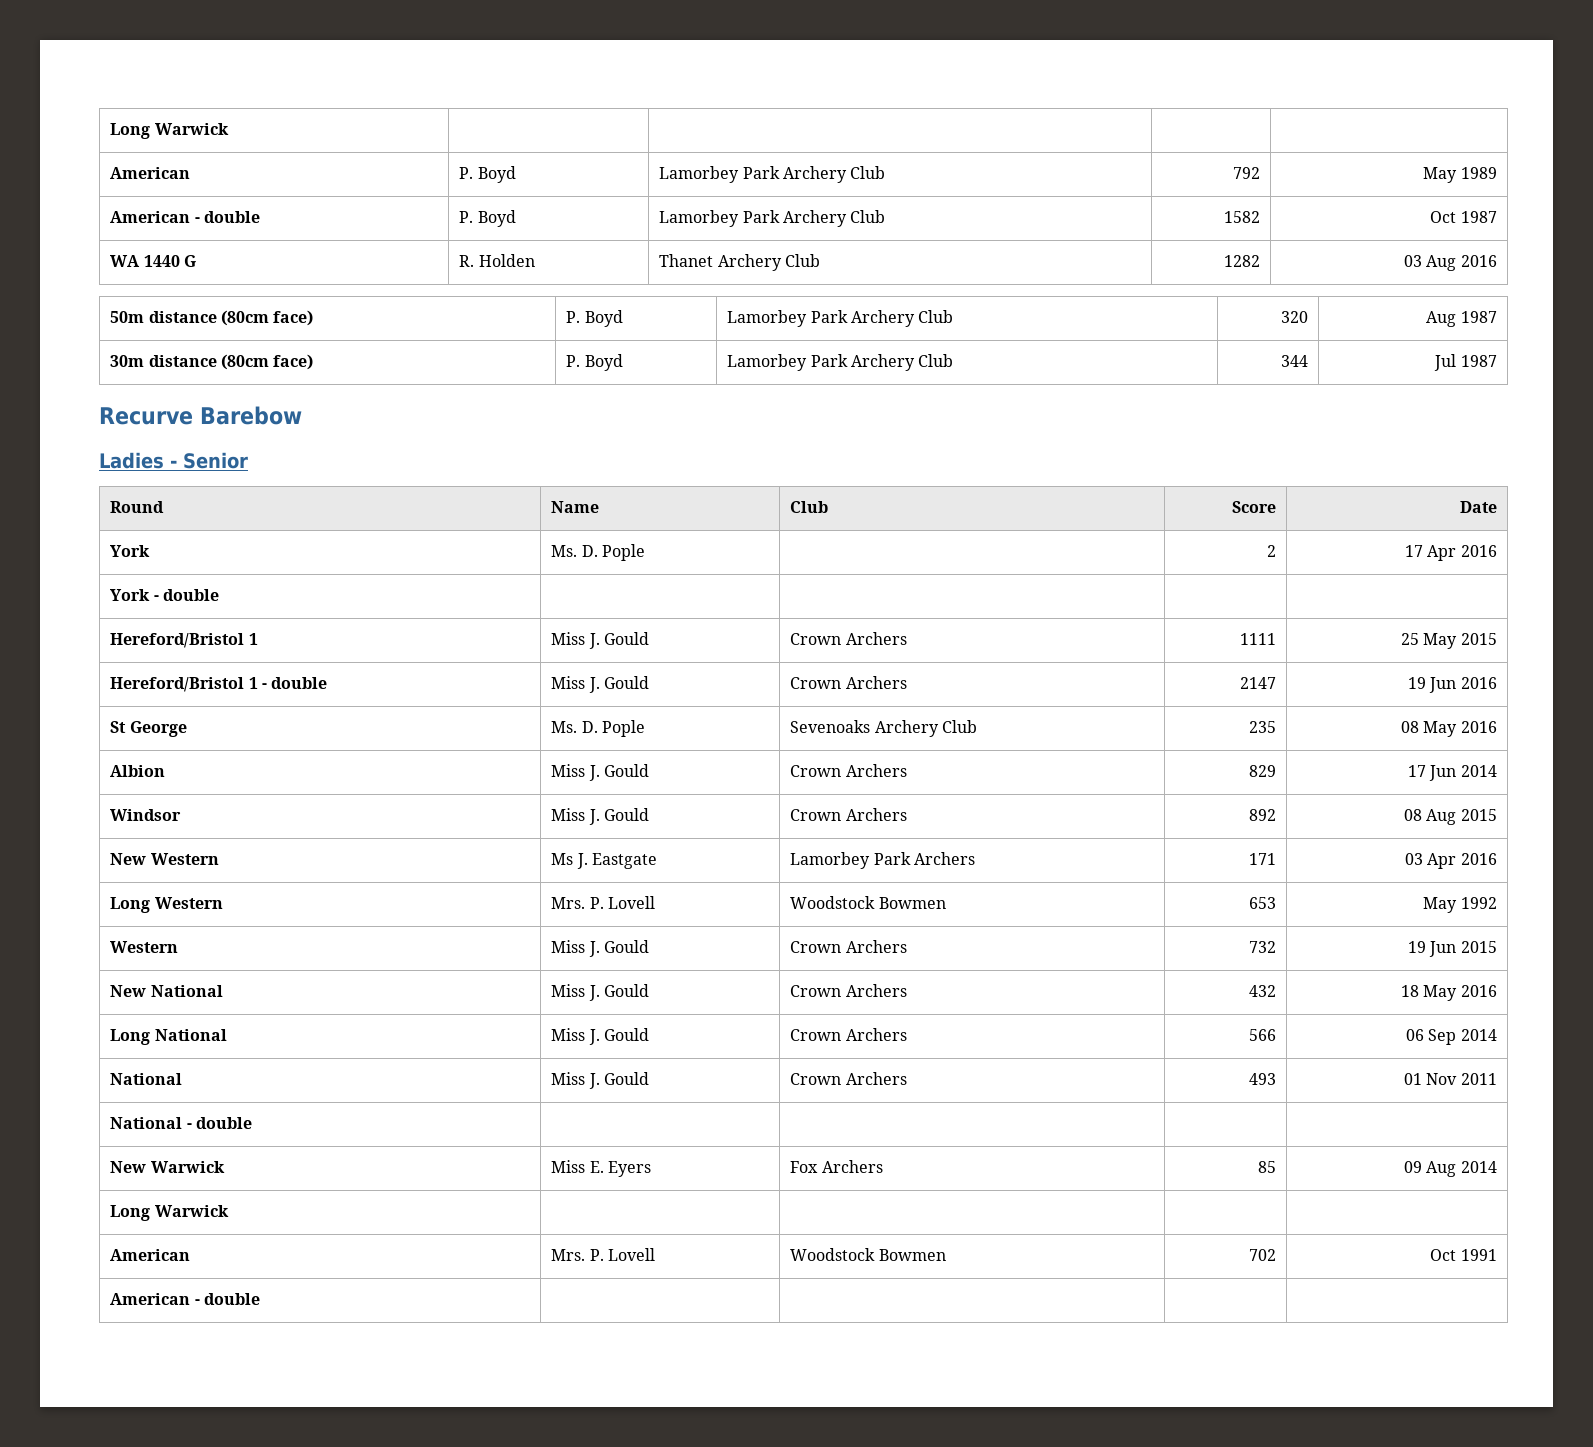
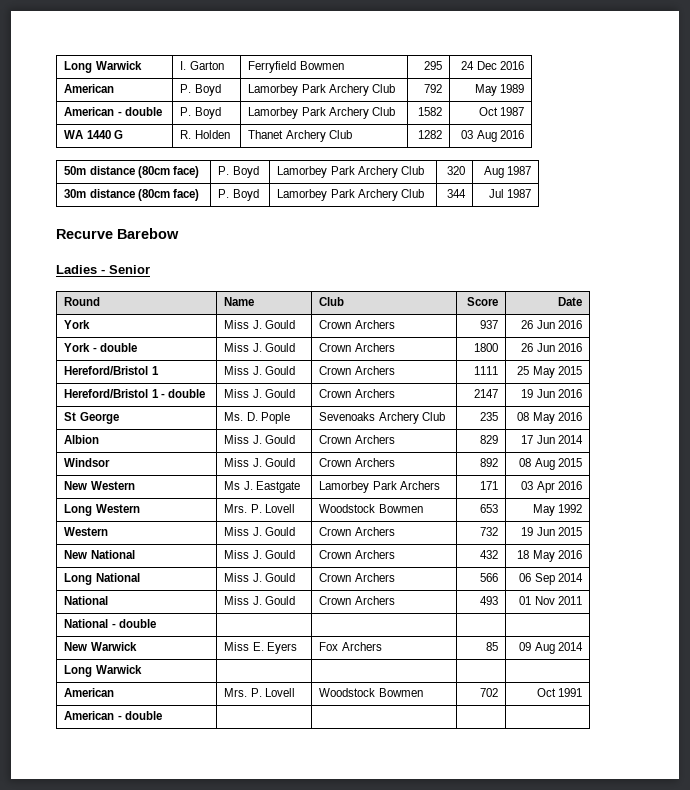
[110,123,229,139] Long Warwick | | | | -> [64,61,142,73] [180,61,224,70] [248,61,344,73] [423,61,442,70] [461,61,524,70] Long Warwick | I. Garton | Ferryfield Bowmen | 295 | 24 Dec 2016
[551,544,646,561] [1266,545,1276,557] [1404,545,1497,561] [110,589,220,601] Ms. D. Pople | | 2 | 17 Apr 2016 // York - double | | | | -> [224,320,295,329] [319,320,395,329] [479,320,498,329] [521,320,582,329] [64,343,137,352] [224,343,295,352] [319,343,395,352] [473,343,498,352] [521,343,582,352] Miss J. Gould | Crown Archers | 937 | 26 Jun 2016 // York - double | Miss J. Gould | Crown Archers | 1800 | 26 Jun 2016

